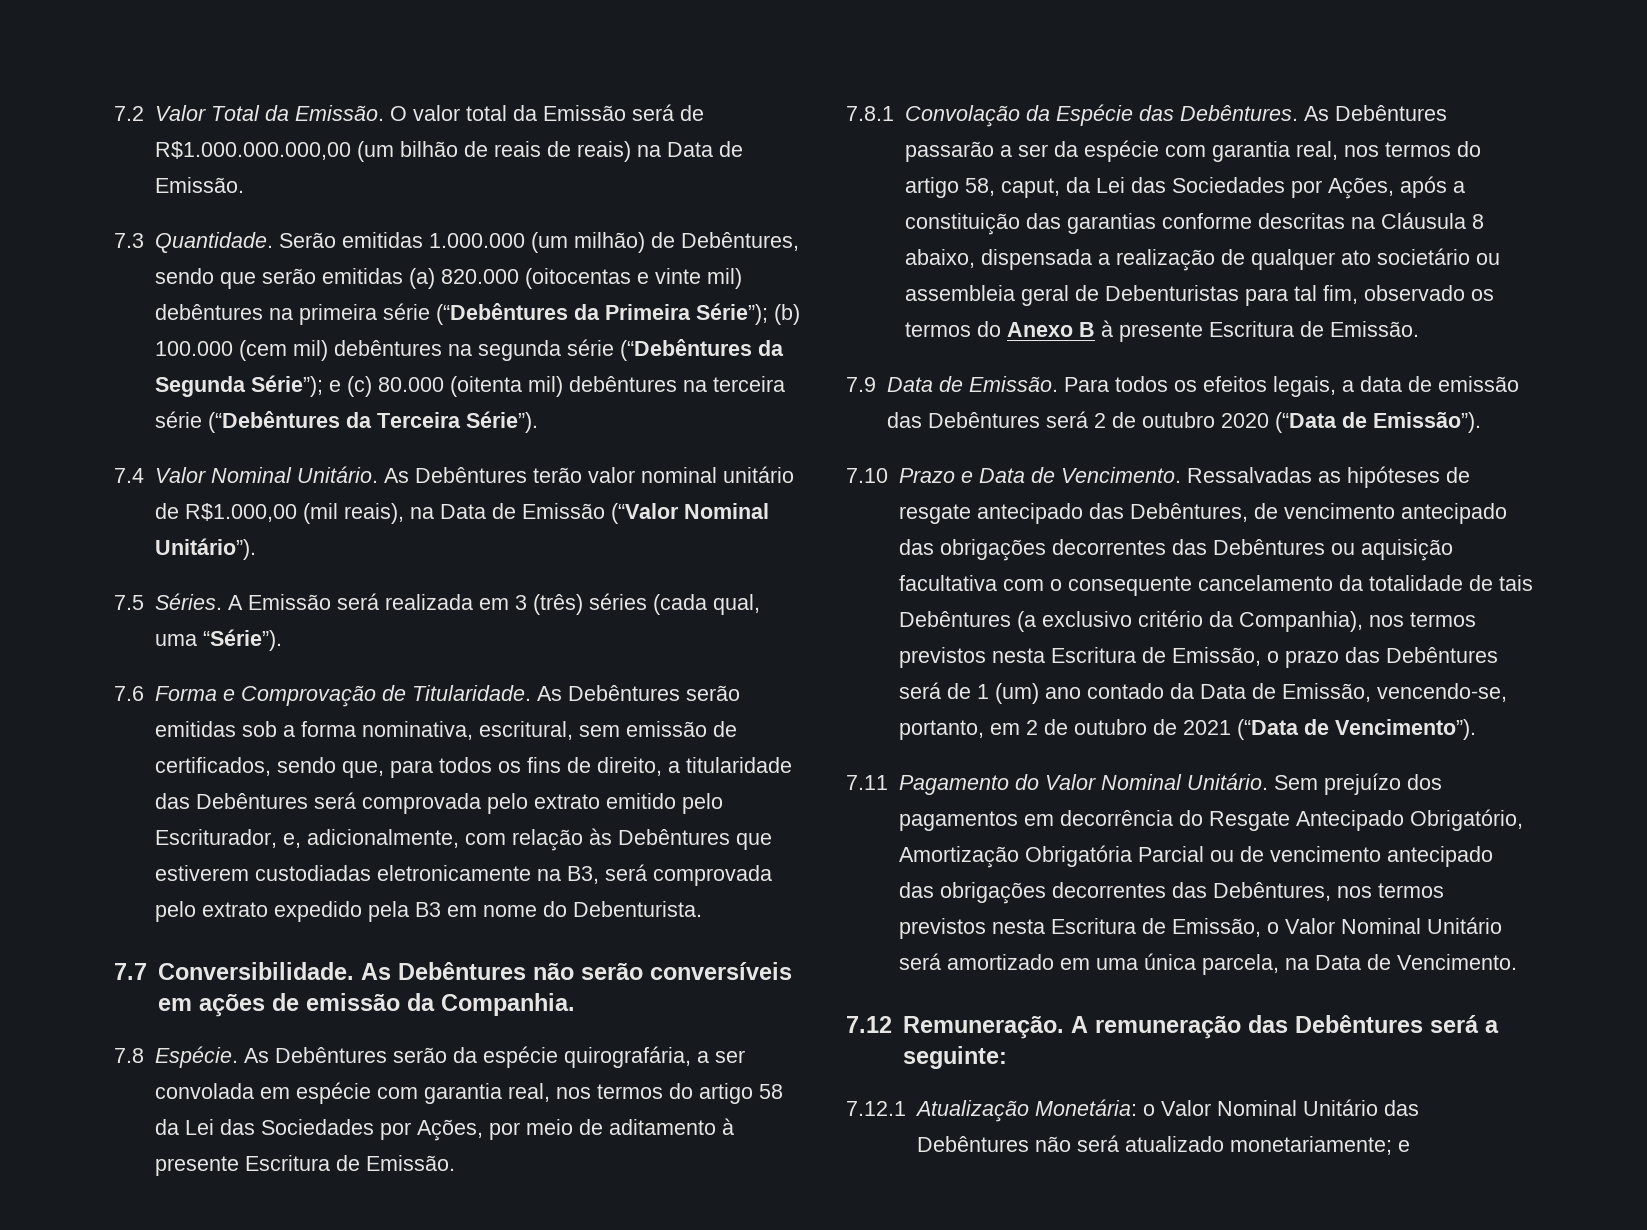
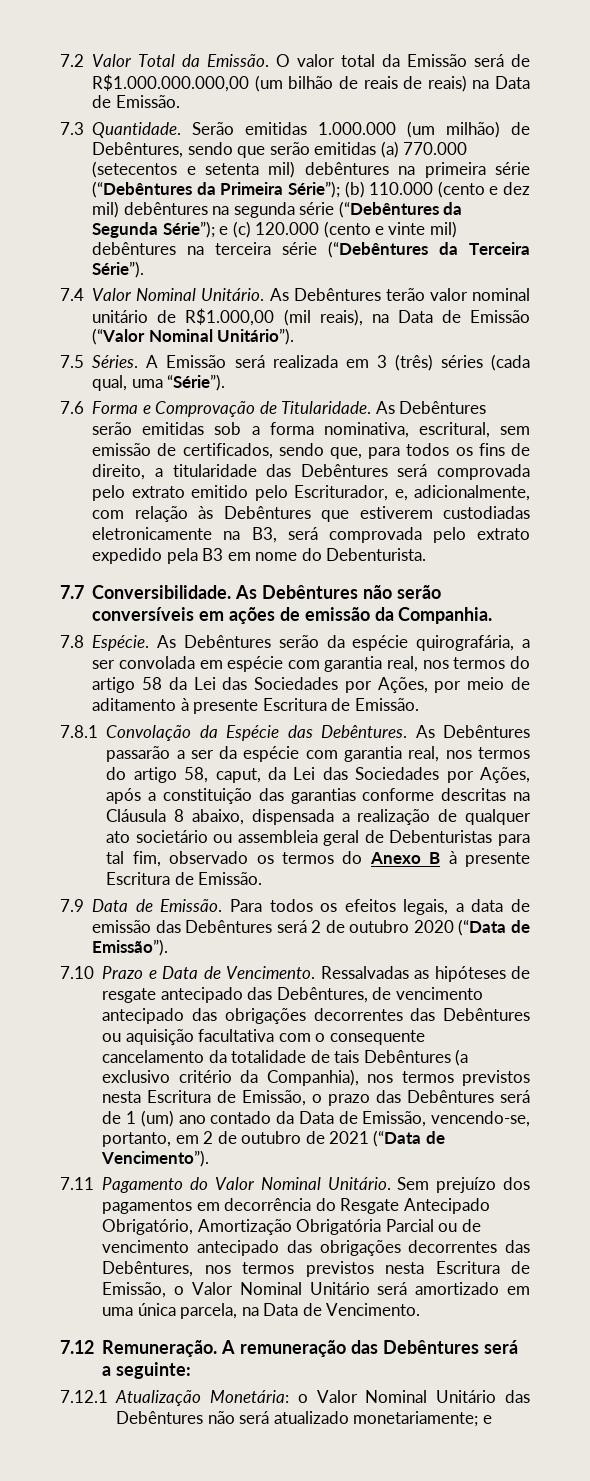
[440,268,701,289] 820.000 (oitocentas e vinte -> [402,142,467,155] [92,161,260,178] 770.000 (setecentos e setenta
[154,340,287,361] 100.000 (cem -> [369,181,530,198] 110.000 (cento e dez
[377,376,522,397] 80.000 (oitenta -> [255,221,426,238] 120.000 (cento e vinte

